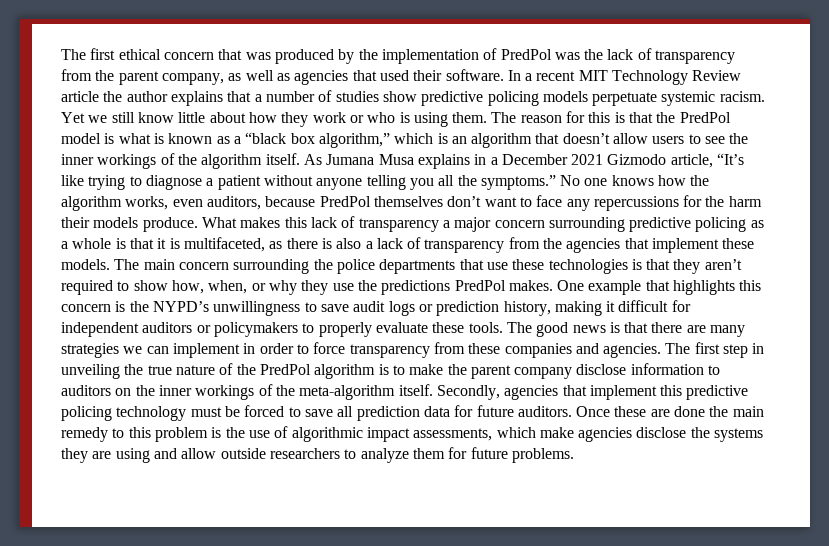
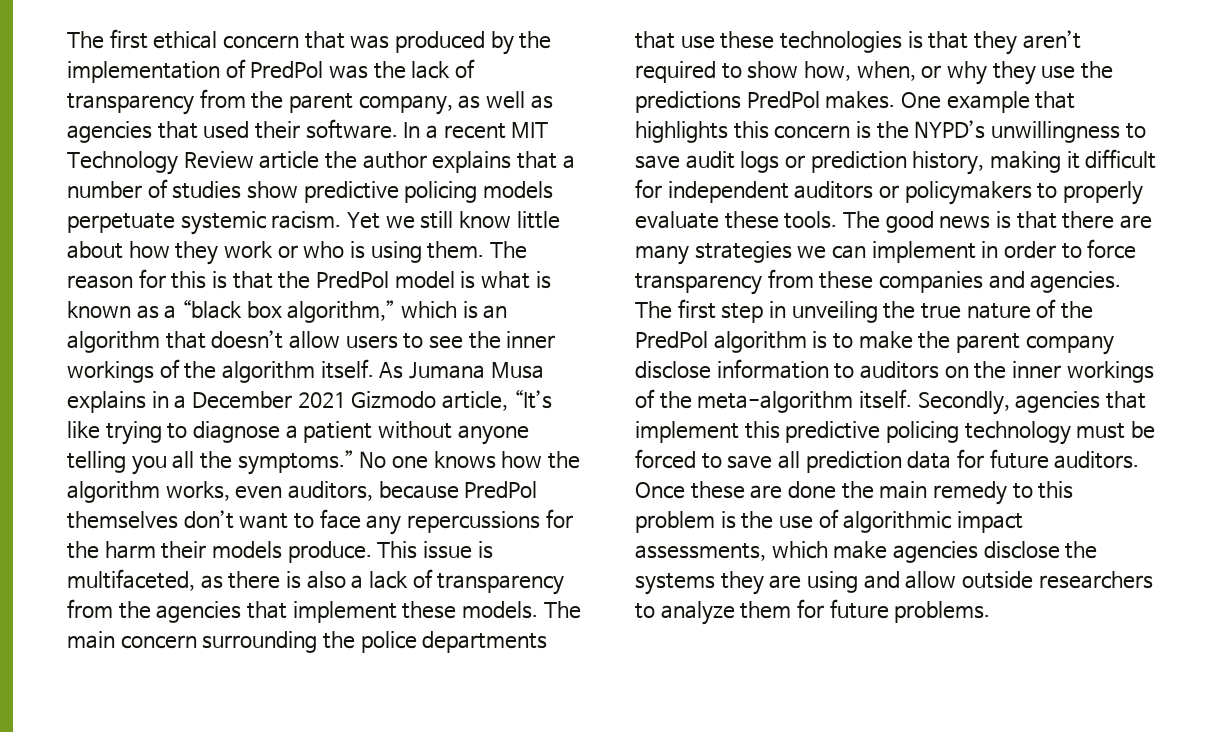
[201,216,764,232] [61,238,167,249] What makes this lack of transparency a major concern surrounding predictive policing as a whole is that it -> [377,541,473,559] This issue

